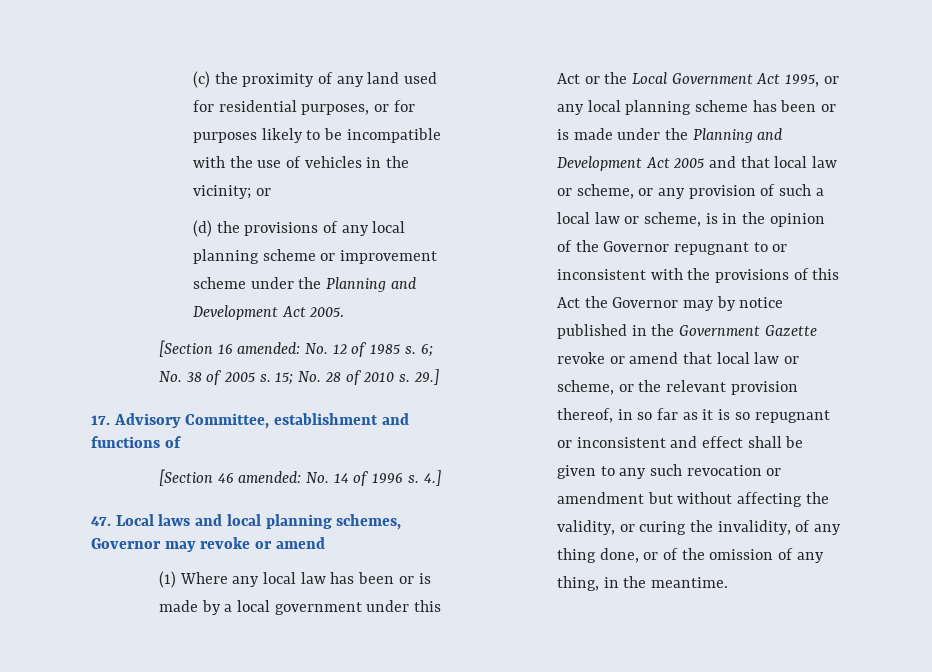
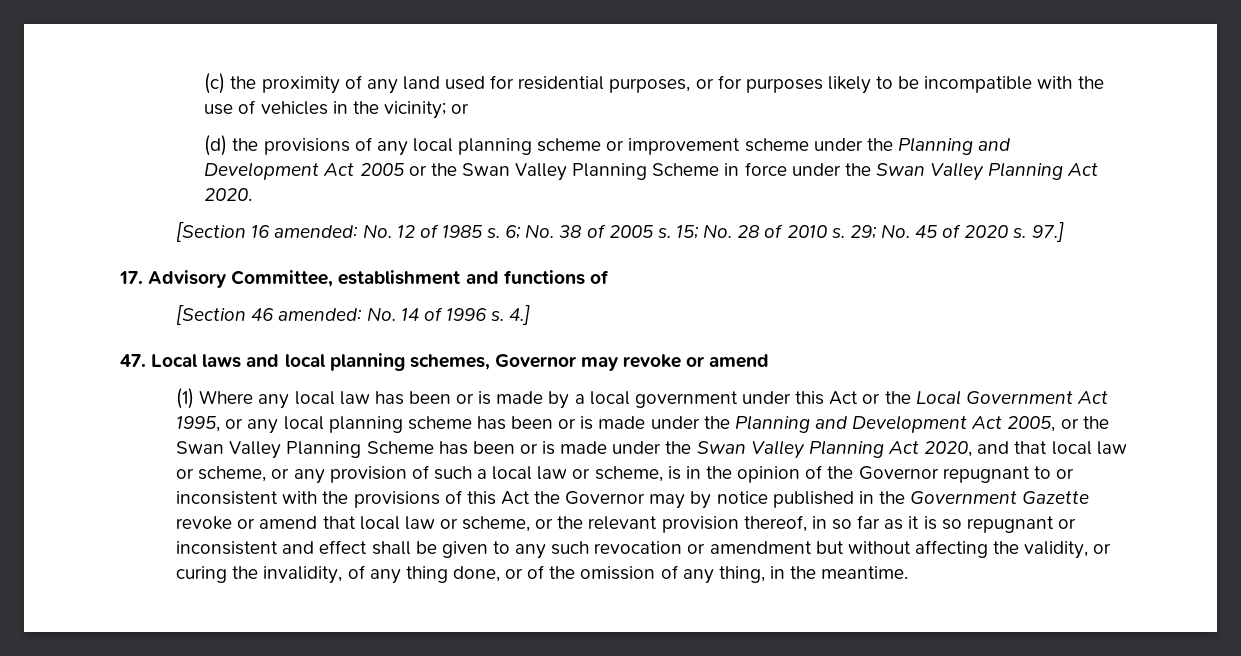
[309,307,345,318] 2005. -> [359,162,1099,181] [204,188,253,201] 2005 or the Swan Valley Planning Scheme in force under the Swan Valley Planning Act 2020.
[413,369,439,385] 29.] -> [849,222,1064,242] 29; No. 45 of 2020 s. 97.]
[673,158,705,169] 2005 -> [1007,416,1109,432] [176,440,973,459] 2005, or the Swan Valley Planning Scheme has been or is made under the Swan Valley Planning Act 2020,

